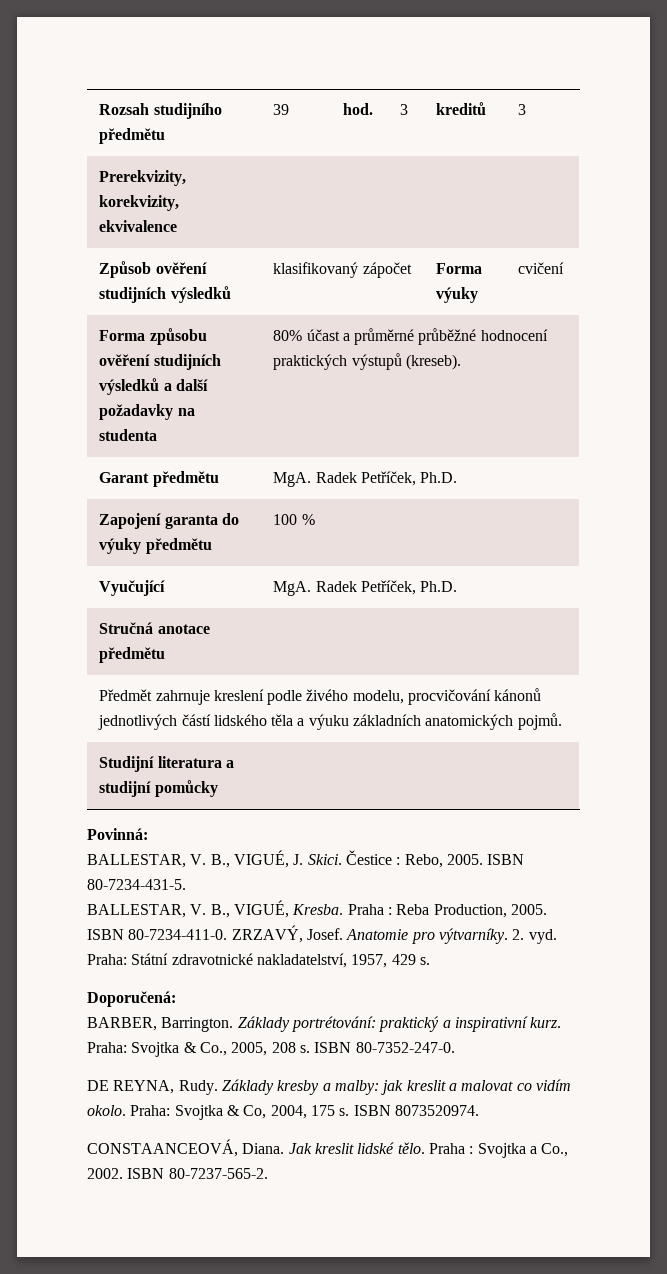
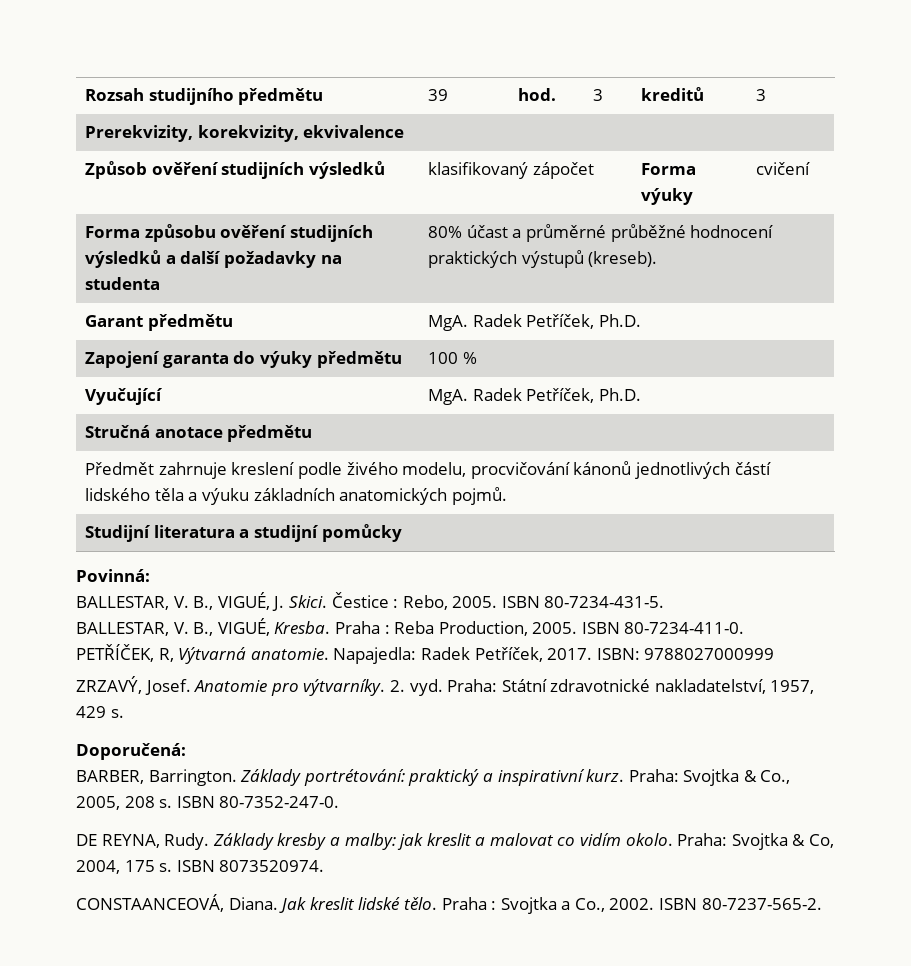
(228, 934) none -> [76,644,775,664] // PETŘÍČEK, R, Výtvarná anatomie. Napajedla: Radek Petříček, 2017. ISBN: 9788027000999 //

